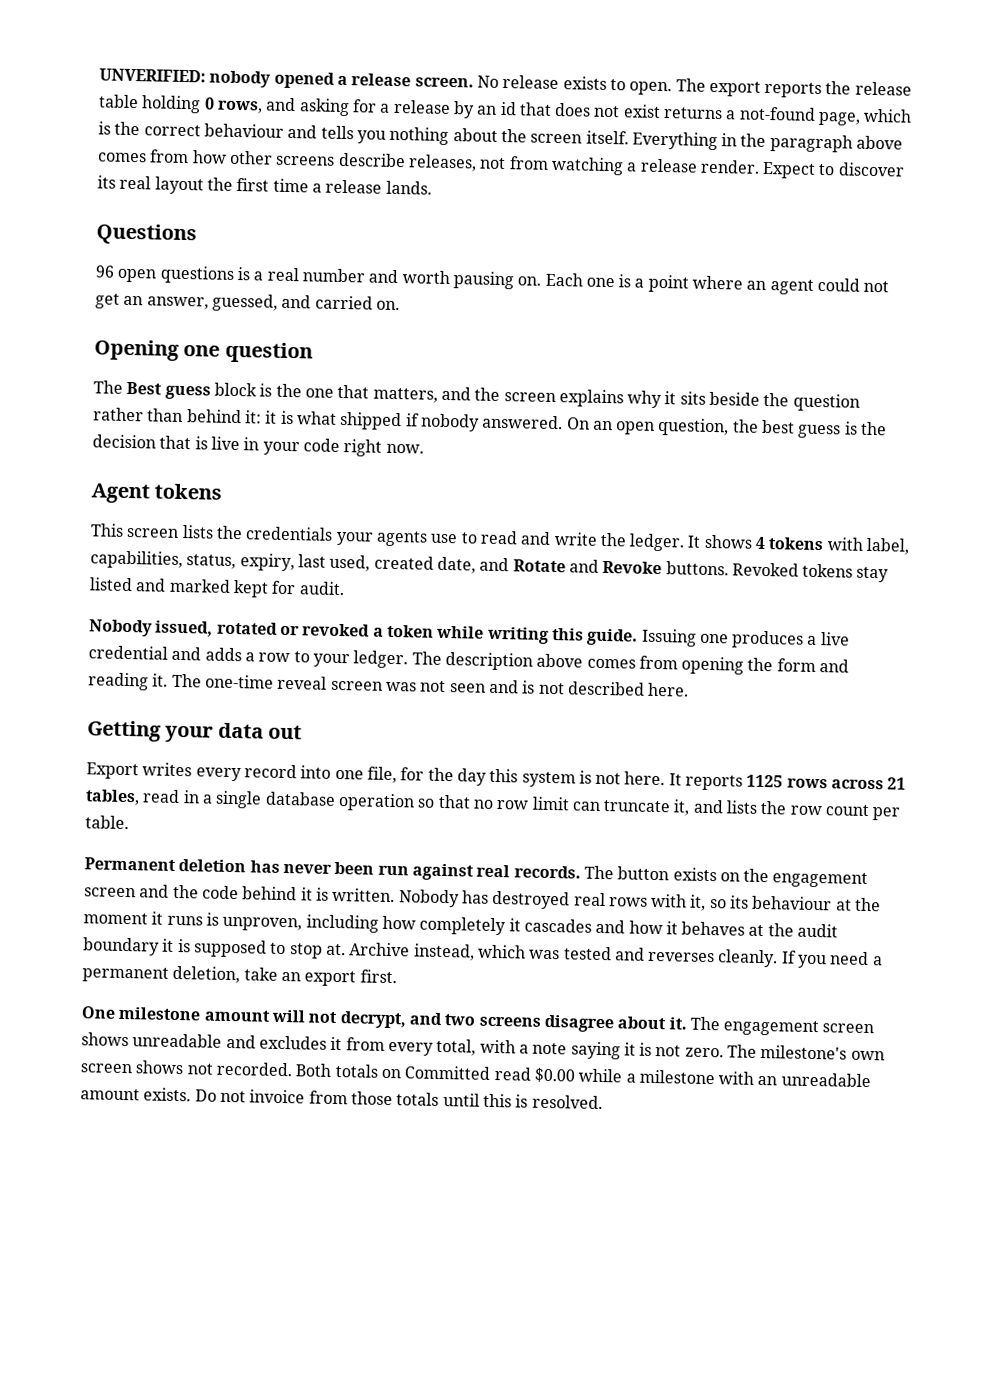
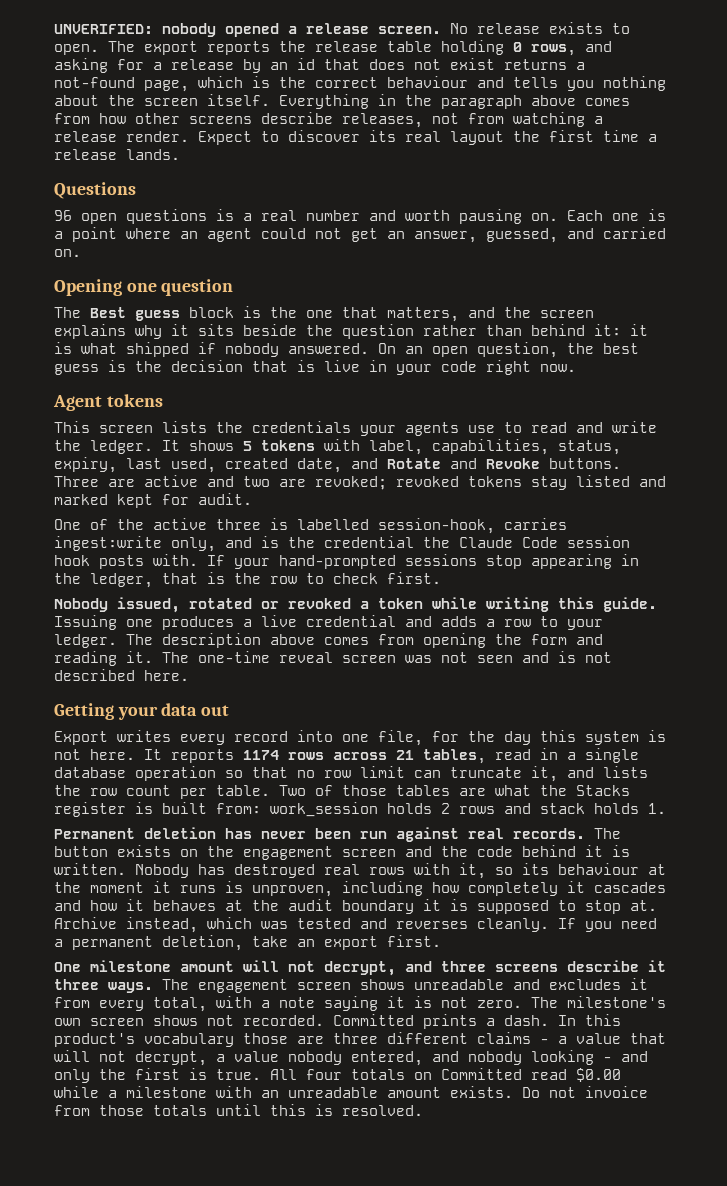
[755,536,767,550] 4 -> [243,441,252,451] 5
[731,562,799,577] Revoked -> [54,475,459,490] Three are active and two are revoked; revoked
(345, 588) none -> [54,518,567,534] [54,536,630,552] [54,554,639,569] [54,572,441,588] // One of the active three is labelled session-hook, carries ingest:write only, and is the credential the Claude Code session hook posts with. If your hand-prompted sessions stop appearing in the ledger, that is the row to check first.
[746,774,784,788] 1125 -> [243,750,279,760] 1174
(129, 822) none -> [279,785,630,796] [54,802,666,817] Two of those tables are what the Stacks register is built from: work_session holds 2 rows and stack holds 1.
[444,1014,687,1033] two screens disagree about it. -> [441,960,666,972] [54,979,153,993] three screens describe it three ways.
[295,1063,333,1077] Both -> [333,1014,621,1029] [54,1032,666,1047] [54,1050,648,1066] [54,1068,342,1083] Committed prints a dash. In this product's vocabulary those are three different claims - a value that will not decrypt, a value nobody entered, and nobody looking - and only the first is true. All four

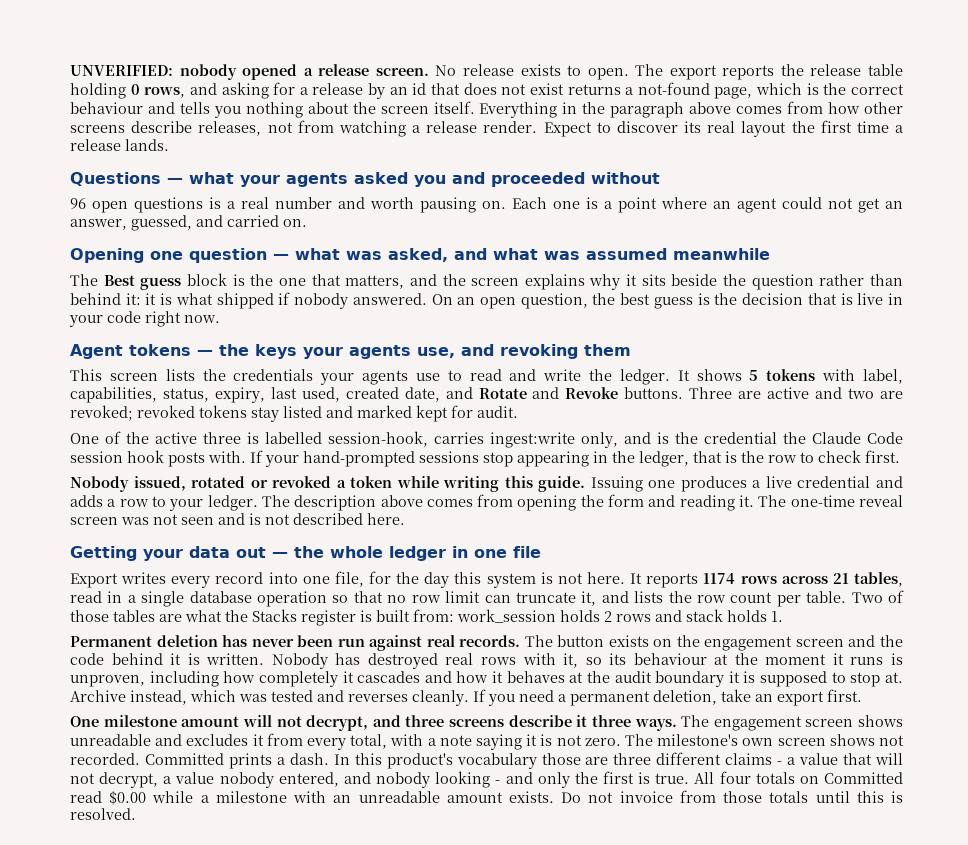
(136, 190) none -> [167,172,660,187] — what your agents asked you and proceeded without
(234, 287) none -> [273,248,770,262] — what was asked, and what was assumed meanwhile
(163, 400) none -> [197,344,631,359] — the keys your agents use, and revoking them
(230, 710) none -> [272,546,541,561] — the whole ledger in one file

